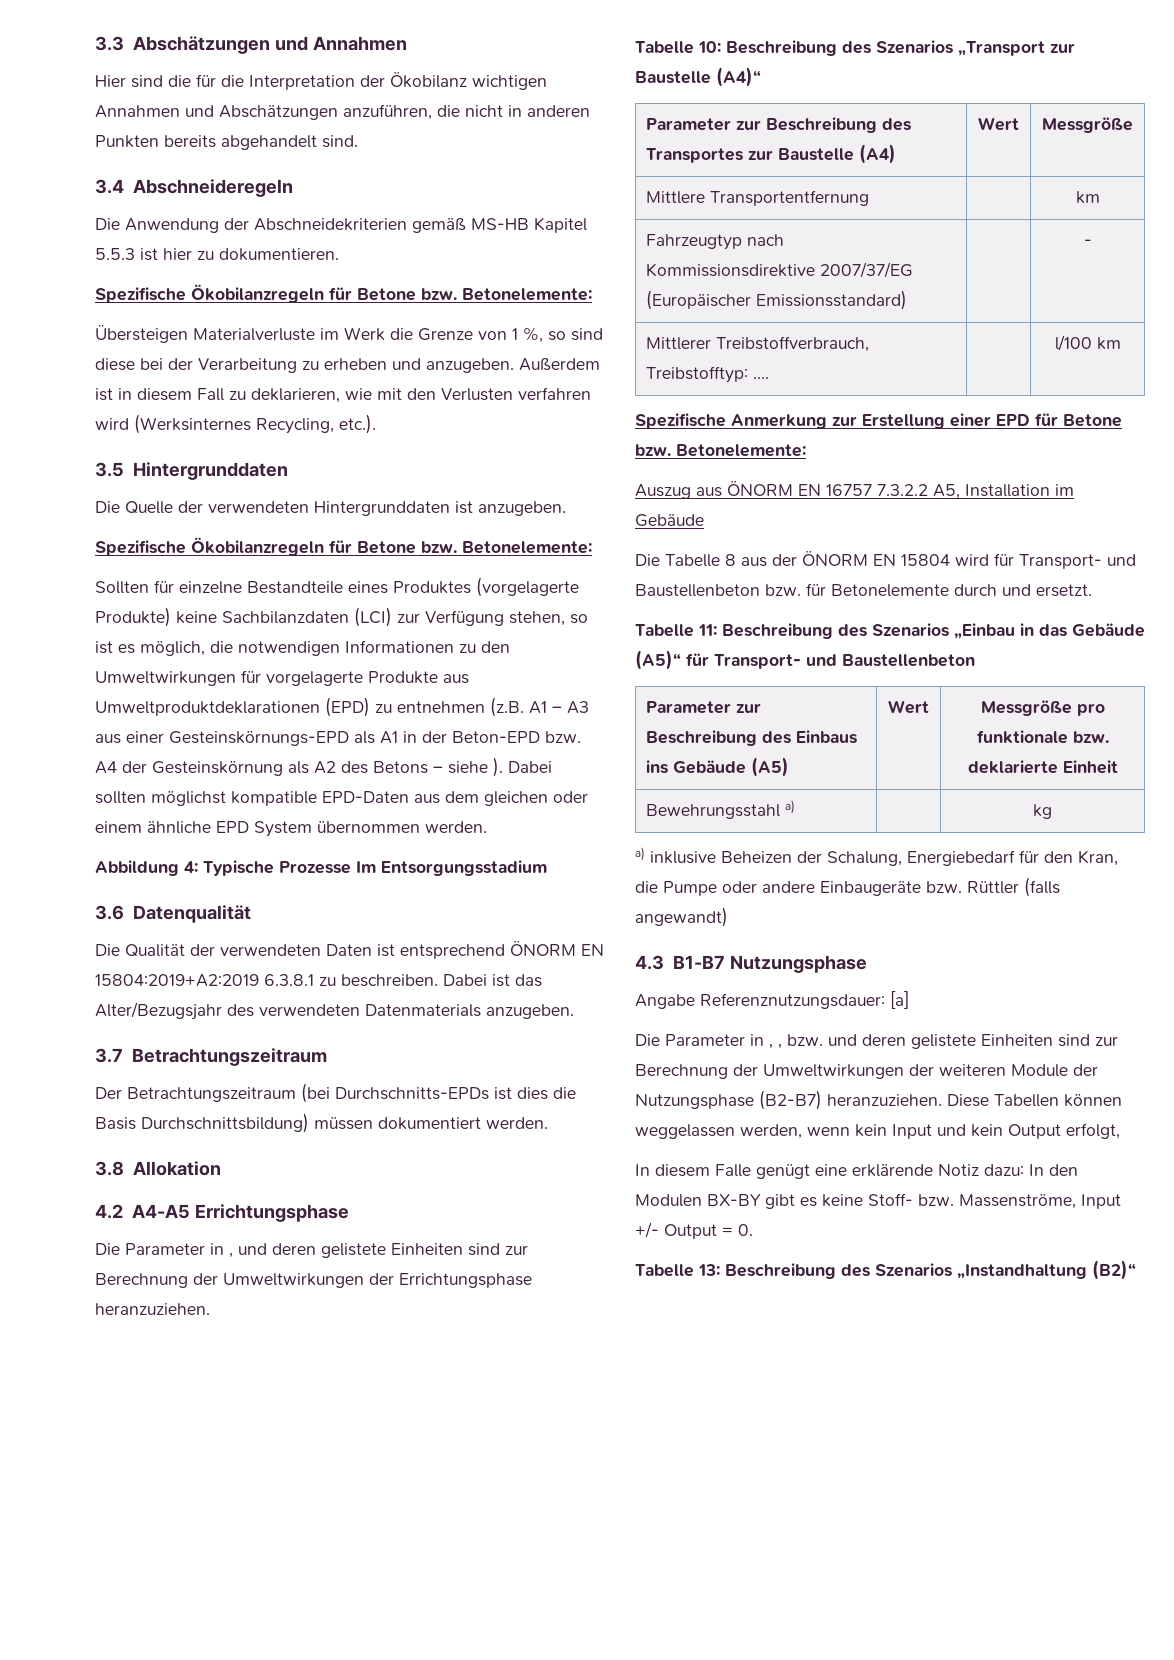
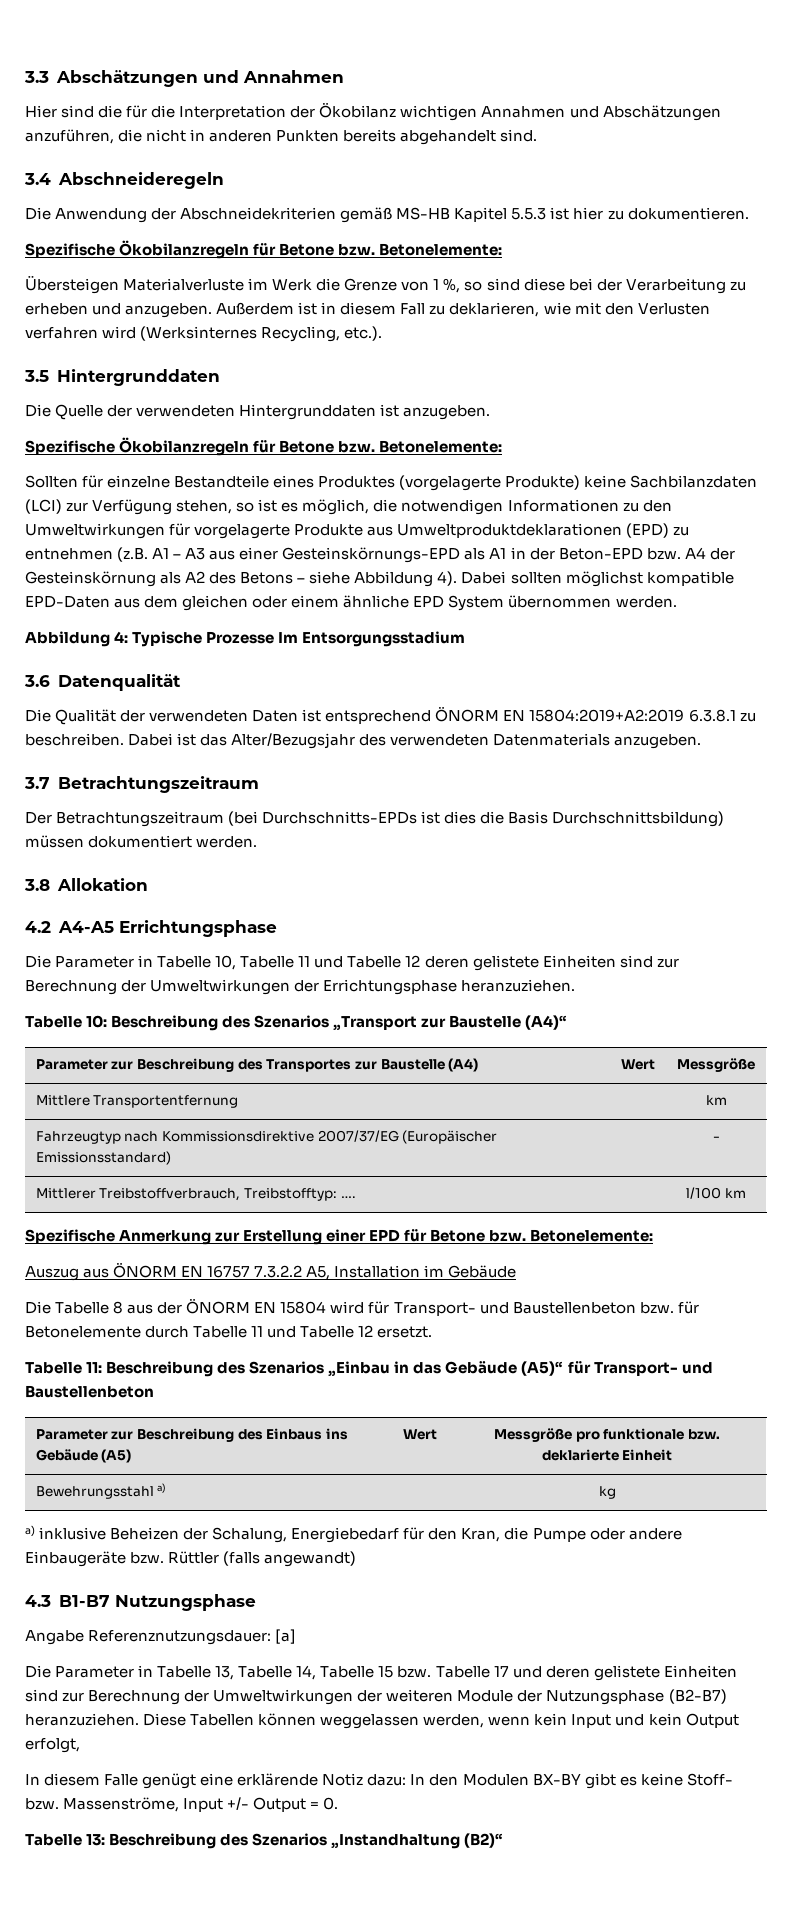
[493,757,503,777] ). -> [354,571,458,587] Abbildung 4).
[229,1243,267,1258] , und -> [157,955,421,970] Tabelle 10, Tabelle 11 und Tabelle 12
[1002,584,1031,596] und -> [193,1325,374,1338] Tabelle 11 und Tabelle 12
[769,1034,823,1049] , , bzw. -> [157,1665,509,1680] Tabelle 13, Tabelle 14, Tabelle 15 bzw. Tabelle 17

